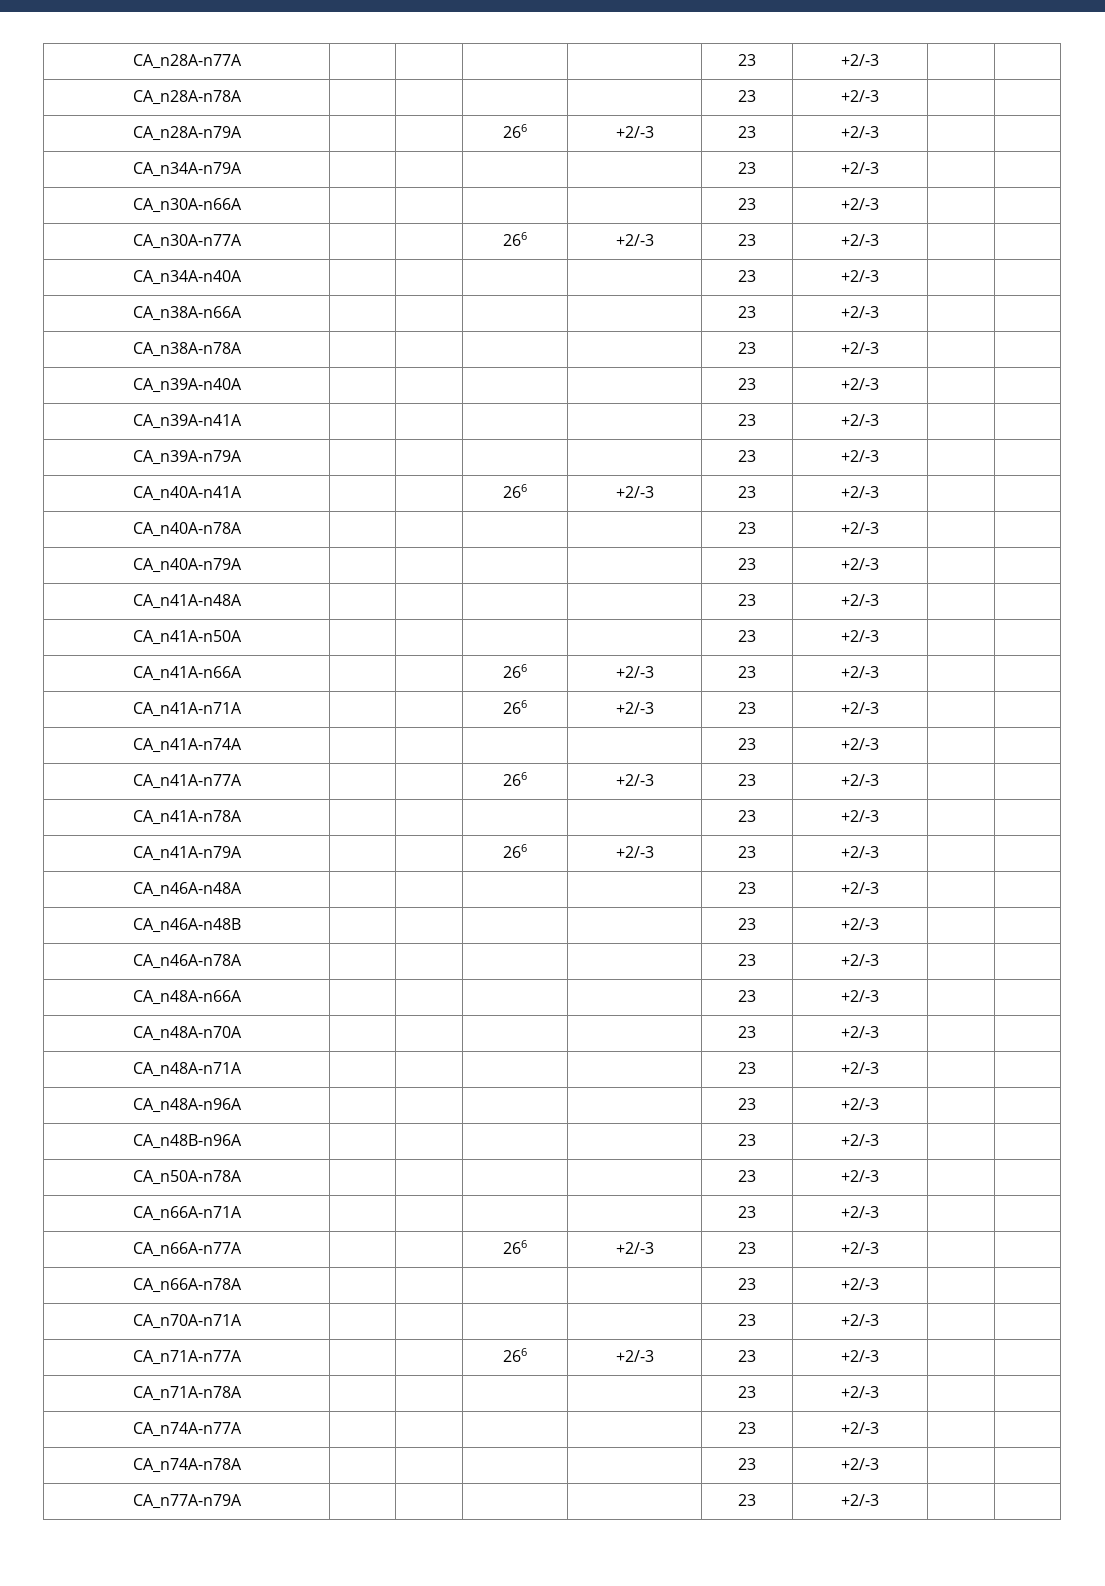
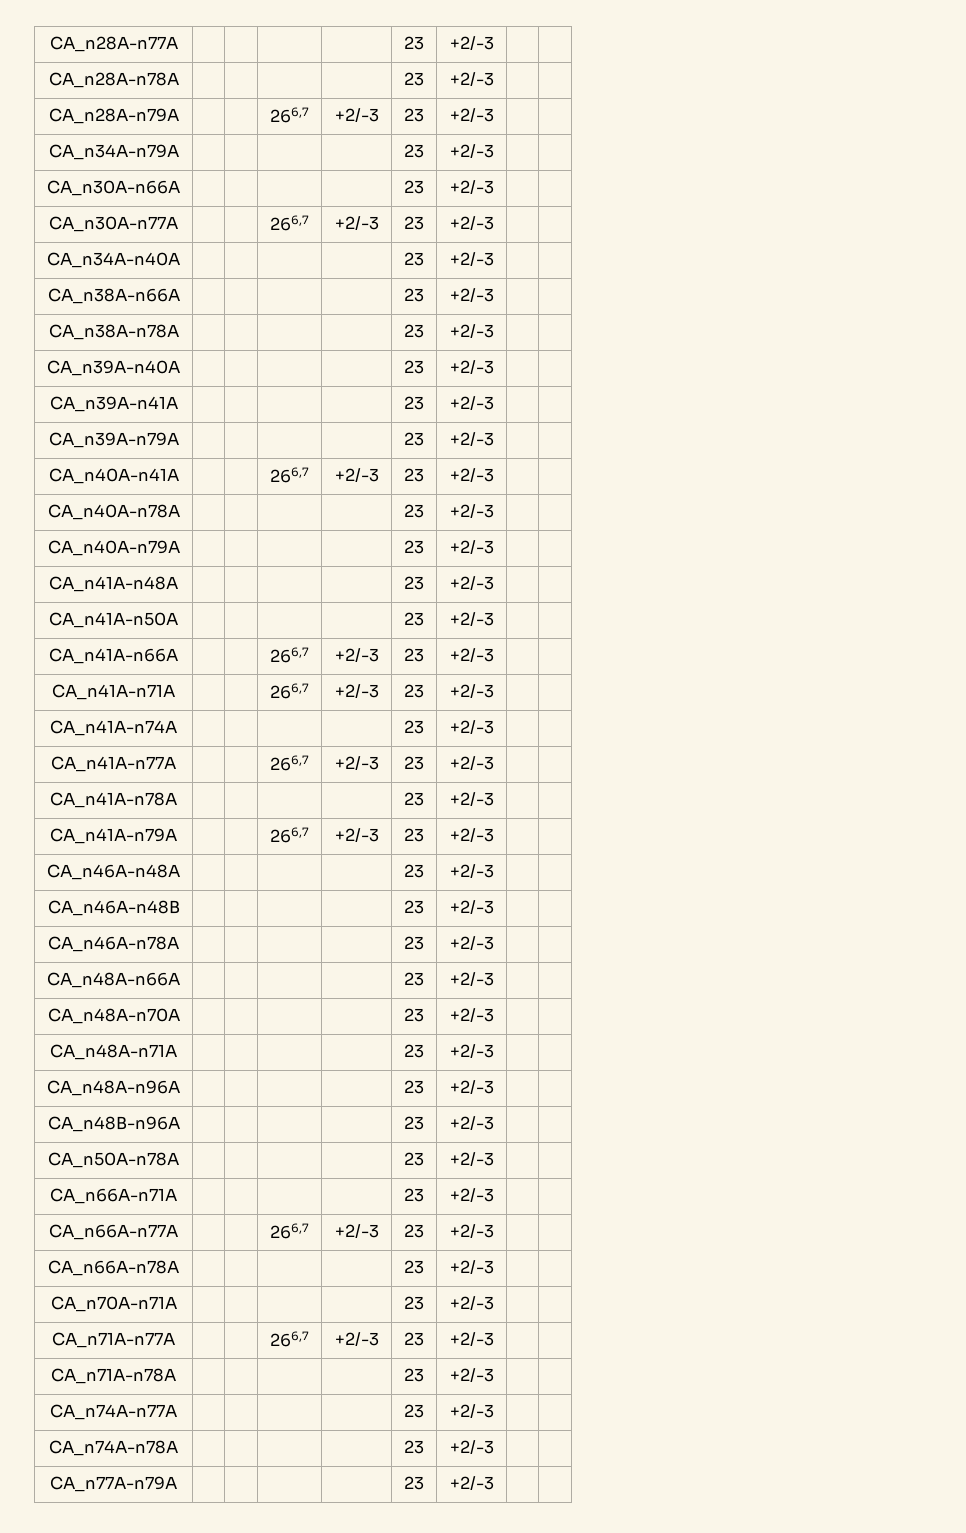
[503,124,527,138] 266 -> [270,107,309,123] 266,7
[503,232,527,246] 266 -> [270,215,309,231] 266,7
[503,484,527,498] 266 -> [270,467,309,483] 266,7
[503,664,527,678] 266 -> [270,647,309,663] 266,7
[503,700,527,714] 266 -> [270,683,309,699] 266,7
[503,772,527,786] 266 -> [270,755,309,771] 266,7
[503,844,527,858] 266 -> [270,827,309,843] 266,7
[503,1240,527,1254] 266 -> [270,1223,309,1239] 266,7
[503,1348,527,1362] 266 -> [270,1331,309,1347] 266,7

